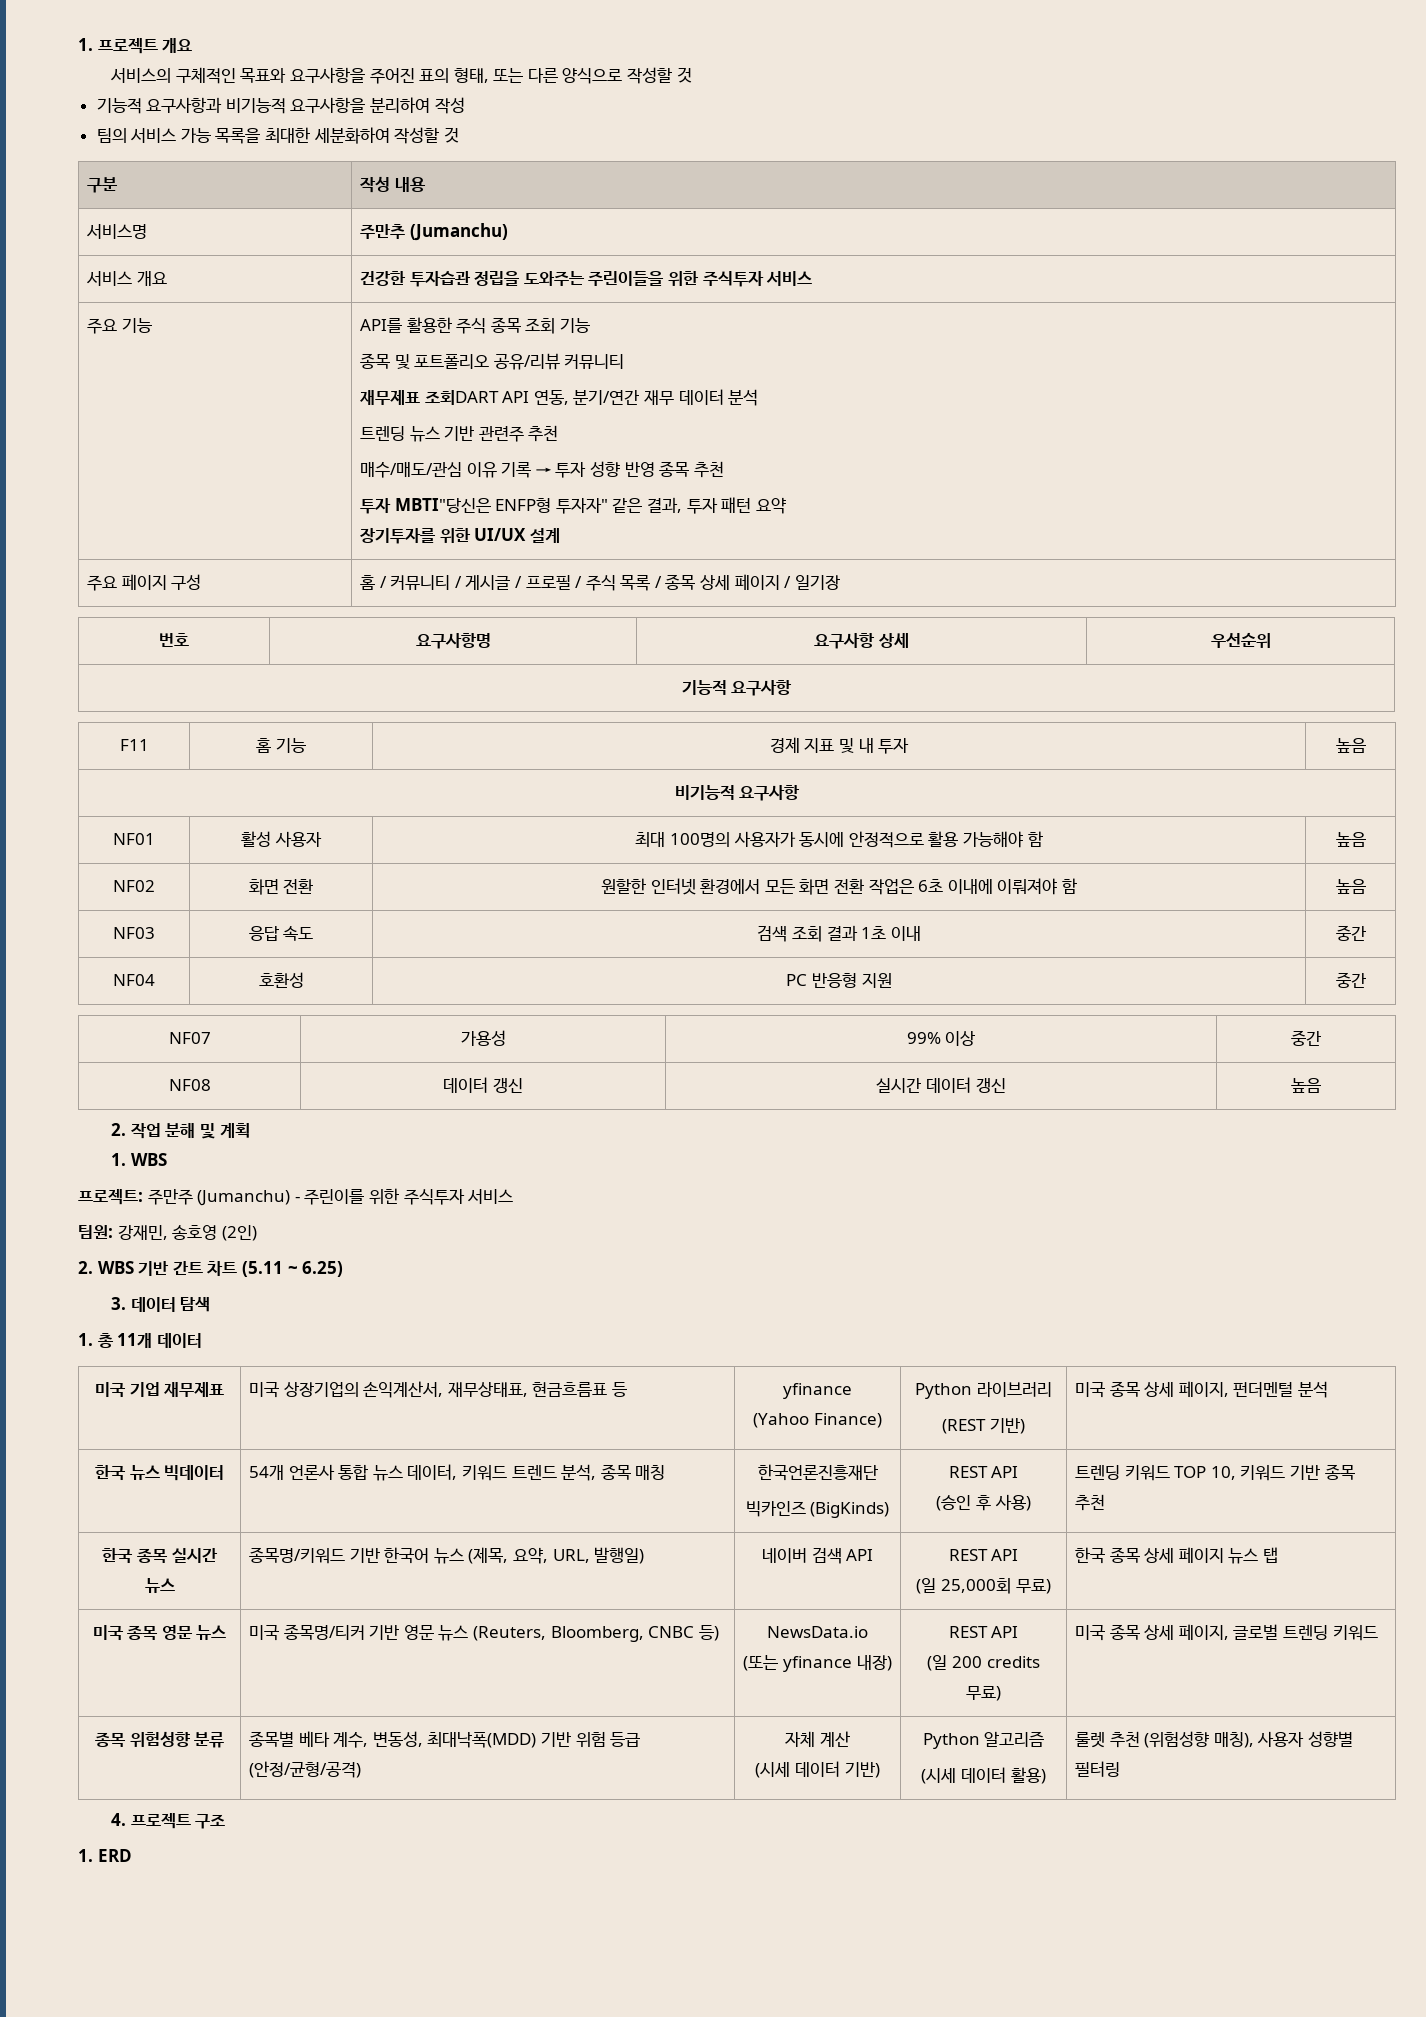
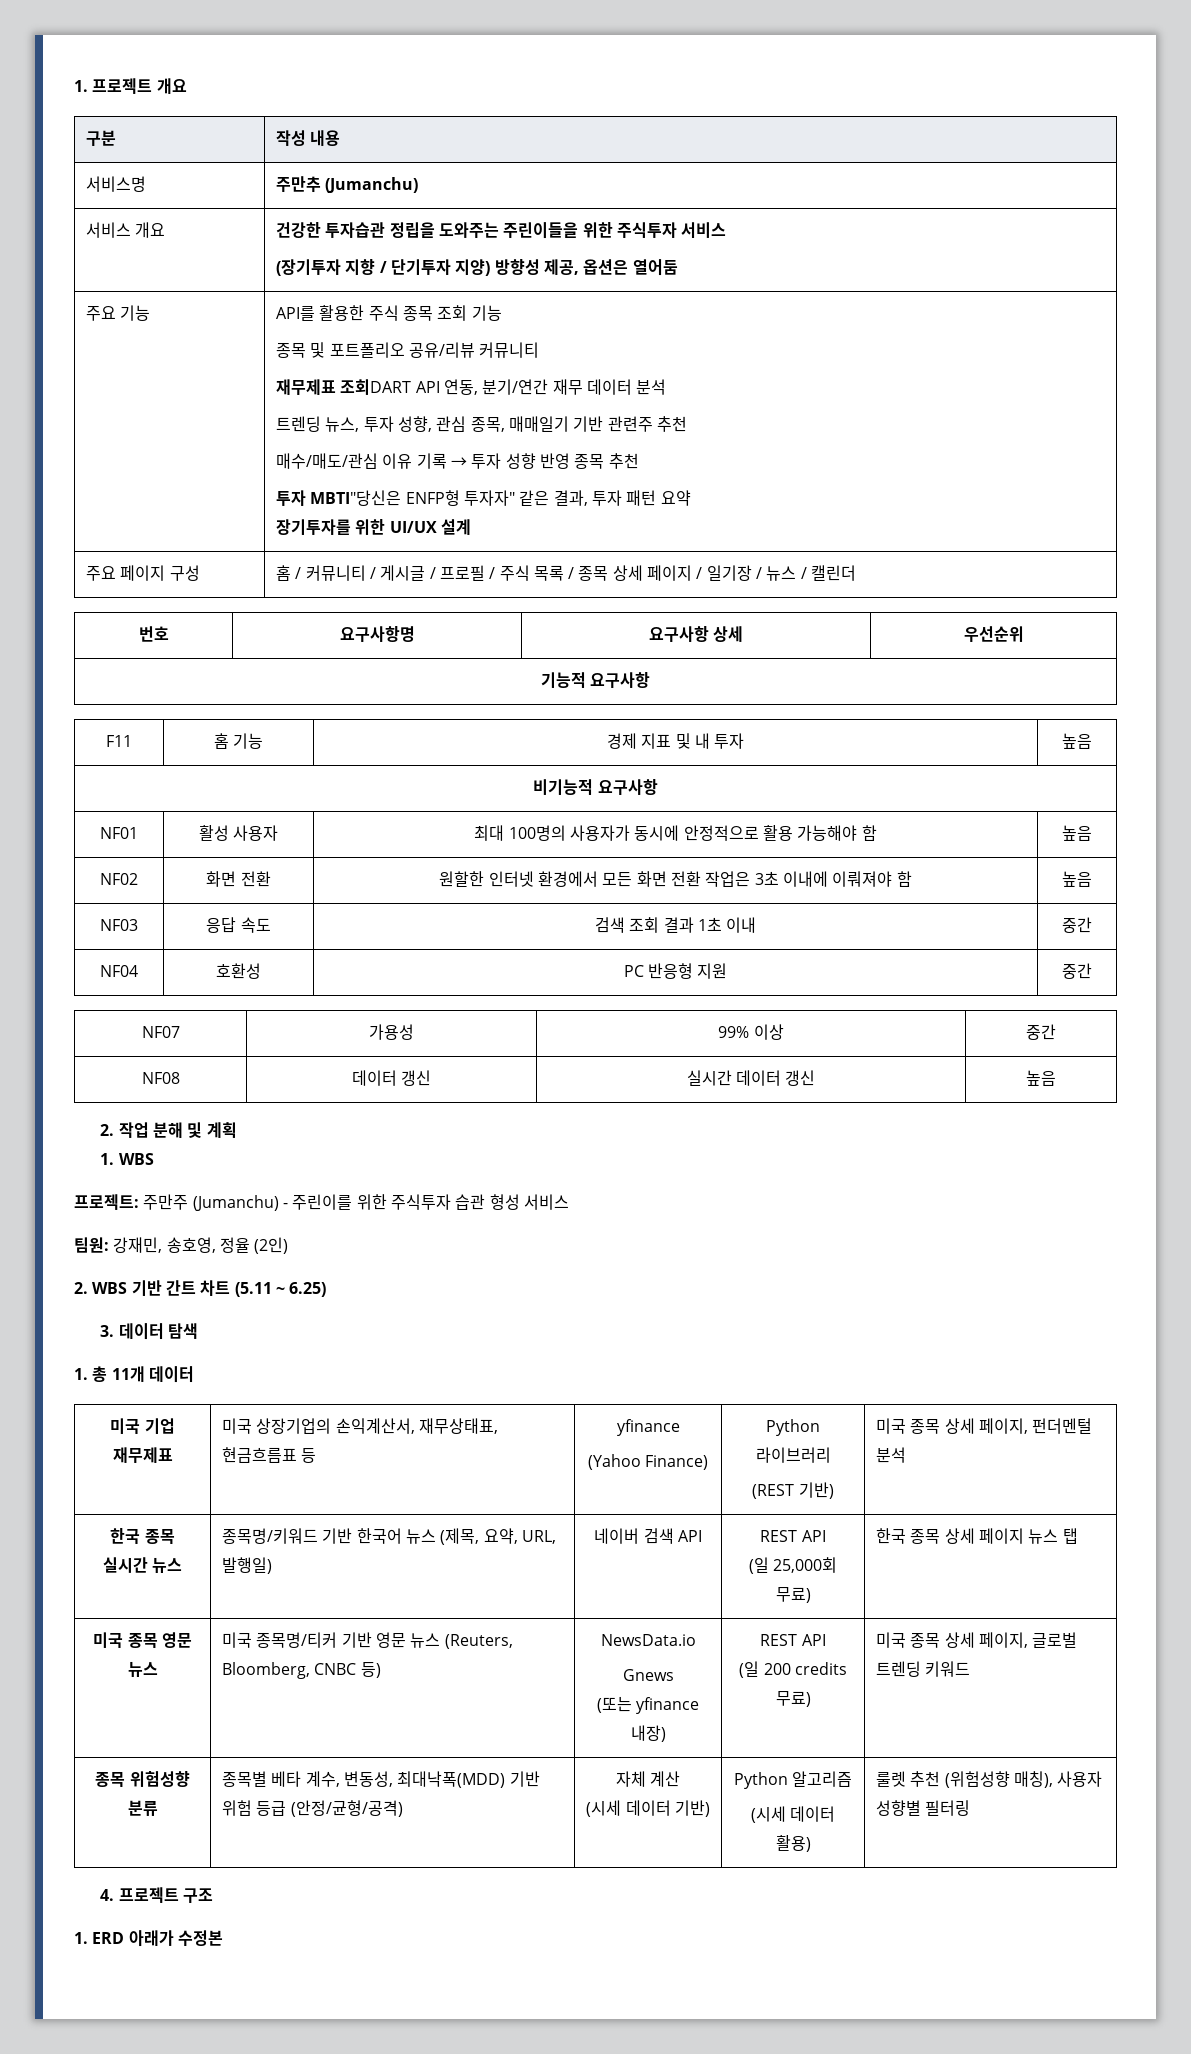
[110,67,692,84] [96,97,465,114] [96,127,459,144] // 서비스의 구체적인 목표와 요구사항을 주어진 표의 형태, 또는 다른 양식으로 작성할 것 // 기능적 요구사항과 비기능적 요구사항을 분리하여 작성 // 팀의 서비스 가능 목록을 최대한 세분화하여 작성할 것 -> (187, 86) none
(813, 278) none -> [275,259,678,276] // (장기투자 지향 / 단기투자 지양) 방향성 제공, 옵션은 열어둠
[409,426,440,442] 뉴스 -> [325,416,569,432] 뉴스, 투자 성향, 관심 종목, 매매일기
(840, 582) none -> [756,565,857,581] / 뉴스 / 캘린더
[918,879,944,892] 6초 -> [754,871,779,885] 3초
(465, 1197) none -> [455,1194,520,1210] 습관 형성
[172,1225,218,1240] 송호영 -> [166,1237,250,1253] 송호영, 정율
[94,1465,225,1481] [248,1464,666,1481] [757,1464,878,1481] [745,1501,890,1518] [948,1466,1019,1478] [936,1494,1031,1511] [1074,1464,1355,1481] [1074,1494,1105,1511] // 한국 뉴스 빅데이터 | 54개 언론사 통합 뉴스 데이터, 키워드 트렌드 분석, 종목 매칭 | 한국언론진흥재단 // 빅카인즈 (BigKinds) | REST API // (승인 후 사용) | 트렌딩 키워드 TOP 10, 키워드 기반 종목 추천 -> (906, 1455) none
(868, 1632) none -> [622,1669,674,1681] // Gnews
(132, 1855) none -> [128,1930,223,1947] 아래가 수정본

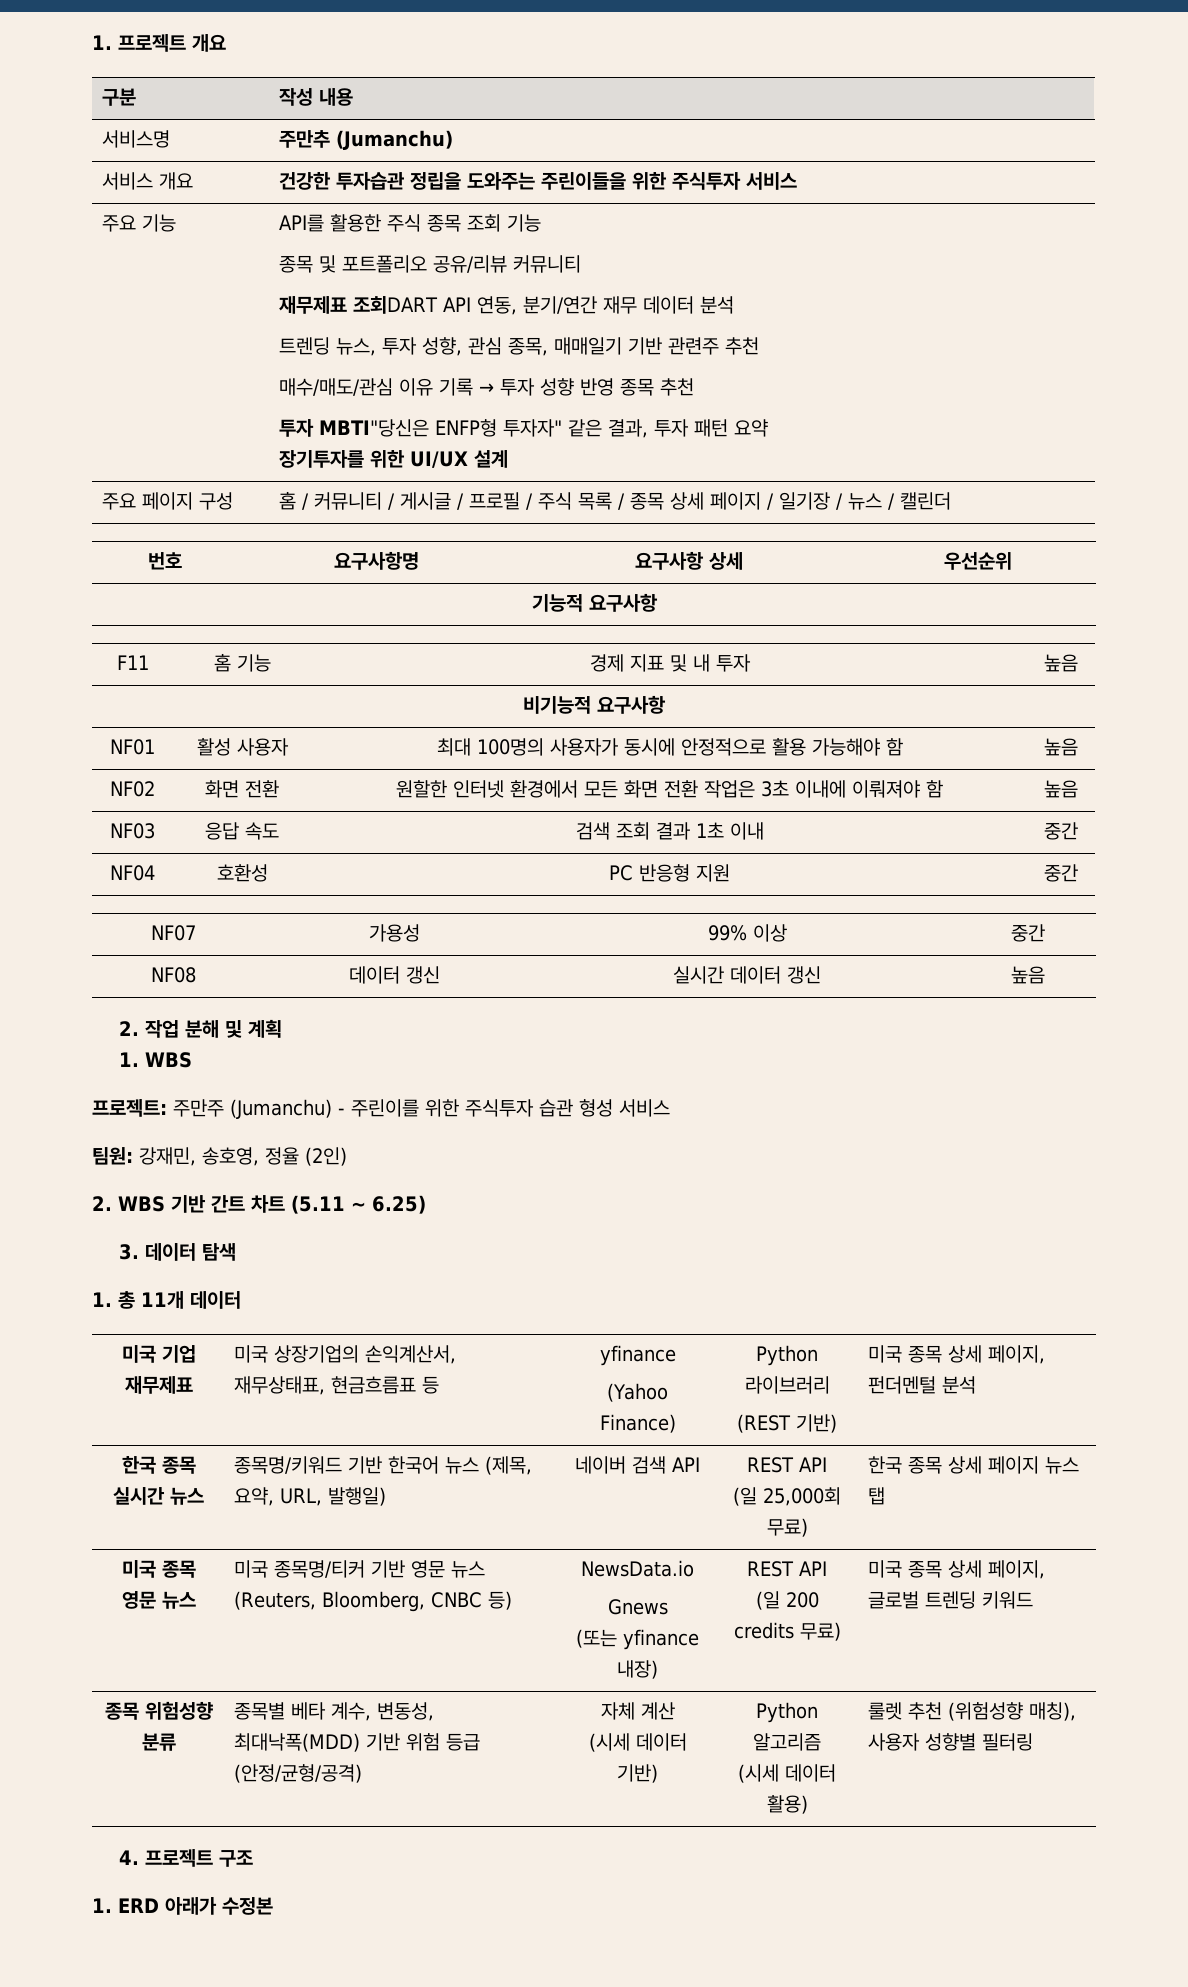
[275,259,678,276] // (장기투자 지향 / 단기투자 지양) 방향성 제공, 옵션은 열어둠 -> (797, 181) none

